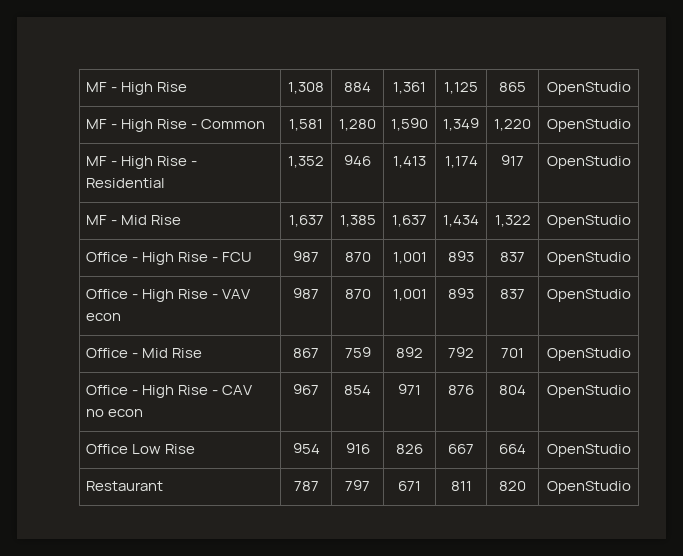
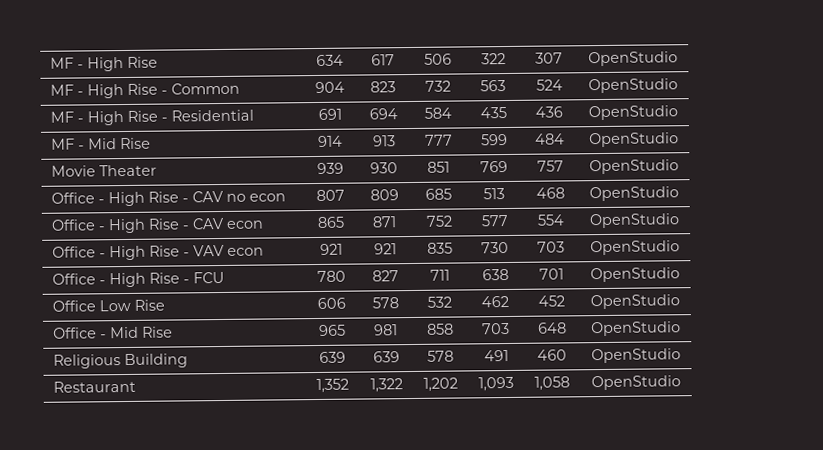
[288,82,324,94] [344,82,371,92] [393,82,426,94] [444,82,478,94] [499,82,526,92] 1,308 | 884 | 1,361 | 1,125 | 865 -> [315,54,344,66] [371,54,395,66] [423,53,452,65] [480,53,506,65] [535,52,563,64] 634 | 617 | 506 | 322 | 307
[289,119,323,131] [339,119,376,131] [391,118,428,131] [443,118,479,131] [494,119,531,131] 1,581 | 1,280 | 1,590 | 1,349 | 1,220 -> [314,81,345,94] [370,81,396,93] [424,80,451,92] [480,80,506,92] [535,79,563,91] 904 | 823 | 732 | 563 | 524
[288,156,324,168] [344,155,371,166] [393,156,426,168] [444,156,478,168] [501,155,524,166] 1,352 | 946 | 1,413 | 1,174 | 917 -> [317,108,342,120] [368,108,398,120] [423,107,452,119] [479,106,507,119] [535,106,563,118] 691 | 694 | 584 | 435 | 436
[288,215,324,227] [339,215,376,227] [392,215,427,227] [443,215,479,227] [494,215,531,227] [546,215,631,228] [86,252,253,265] [293,251,319,262] [344,252,371,262] [392,252,427,264] [448,251,474,262] [500,252,525,262] [546,252,631,265] [86,289,251,302] [86,313,122,321] [293,288,319,299] [344,289,371,299] [392,289,427,301] [448,288,474,299] [500,289,525,299] [546,289,631,302] [86,348,203,358] [293,348,319,358] [344,347,371,358] [396,347,423,358] [448,347,474,358] [501,348,524,358] 1,637 | 1,385 | 1,637 | 1,434 | 1,322 | OpenStudio // Office - High Rise - FCU | 987 | 870 | 1,001 | 893 | 837 | OpenStudio // Office - High Rise - VAV econ | 987 | 870 | 1,001 | 893 | 837 | OpenStudio // Office - Mid Rise | 867 | 759 | 892 | 792 | 701 -> [318,135,343,147] [372,135,396,147] [424,134,453,146] [480,133,508,146] [535,133,565,145] [588,132,679,148] [51,164,158,177] [317,162,344,174] [370,162,398,174] [427,161,450,173] [480,160,508,173] [536,160,564,172] 914 | 913 | 777 | 599 | 484 | OpenStudio // Movie Theater | 939 | 930 | 851 | 769 | 757
[293,384,319,395] [344,385,371,395] [398,384,421,395] [448,385,474,395] [499,385,526,395] [546,385,631,398] [86,444,196,454] [292,443,320,454] [345,443,370,454] [396,444,423,454] [448,444,474,454] [499,444,526,454] [546,444,631,457] [86,481,164,491] [293,481,319,491] [345,480,370,491] [398,481,421,491] [450,481,472,491] [499,481,526,491] 967 | 854 | 971 | 876 | 804 | OpenStudio // Office Low Rise | 954 | 916 | 826 | 667 | 664 | OpenStudio // Restaurant | 787 | 797 | 671 | 811 | 820 -> [316,189,345,201] [369,189,399,201] [425,188,452,200] [483,188,505,200] [535,187,565,199] [588,186,679,202] [51,217,265,234] [317,216,345,228] [372,216,397,228] [425,215,453,227] [480,214,509,227] [536,214,565,226] [588,213,680,229] [52,244,265,261] [320,243,343,255] [373,243,397,255] [426,242,453,254] [481,241,509,254] [537,241,565,253] [589,240,680,256] [52,271,225,288] [317,270,346,282] [371,270,399,282] [429,269,450,281] [481,268,509,281] [538,268,564,280] [589,267,680,283] [52,299,166,312] [317,297,346,309] [371,297,399,309] [427,296,452,308] [481,295,509,308] [537,295,565,307] [589,294,680,310] [53,326,174,339] [319,324,346,336] [374,324,398,336] [427,323,454,335] [482,322,510,335] [537,322,567,334] [590,321,681,337] [53,353,189,369] [319,351,346,363] [372,351,400,363] [427,350,454,362] [483,349,509,362] [537,349,567,361] [590,348,681,364] [53,380,137,393] [316,378,349,394] [369,378,403,393] [423,377,458,392] [478,376,514,392] [534,376,570,391] 807 | 809 | 685 | 513 | 468 | OpenStudio // Office - High Rise - CAV econ | 865 | 871 | 752 | 577 | 554 | OpenStudio // Office - High Rise - VAV econ | 921 | 921 | 835 | 730 | 703 | OpenStudio // Office - High Rise - FCU | 780 | 827 | 711 | 638 | 701 | OpenStudio // Office Low Rise | 606 | 578 | 532 | 462 | 452 | OpenStudio // Office - Mid Rise | 965 | 981 | 858 | 703 | 648 | OpenStudio // Religious Building | 639 | 639 | 578 | 491 | 460 | OpenStudio // Restaurant | 1,352 | 1,322 | 1,202 | 1,093 | 1,058

